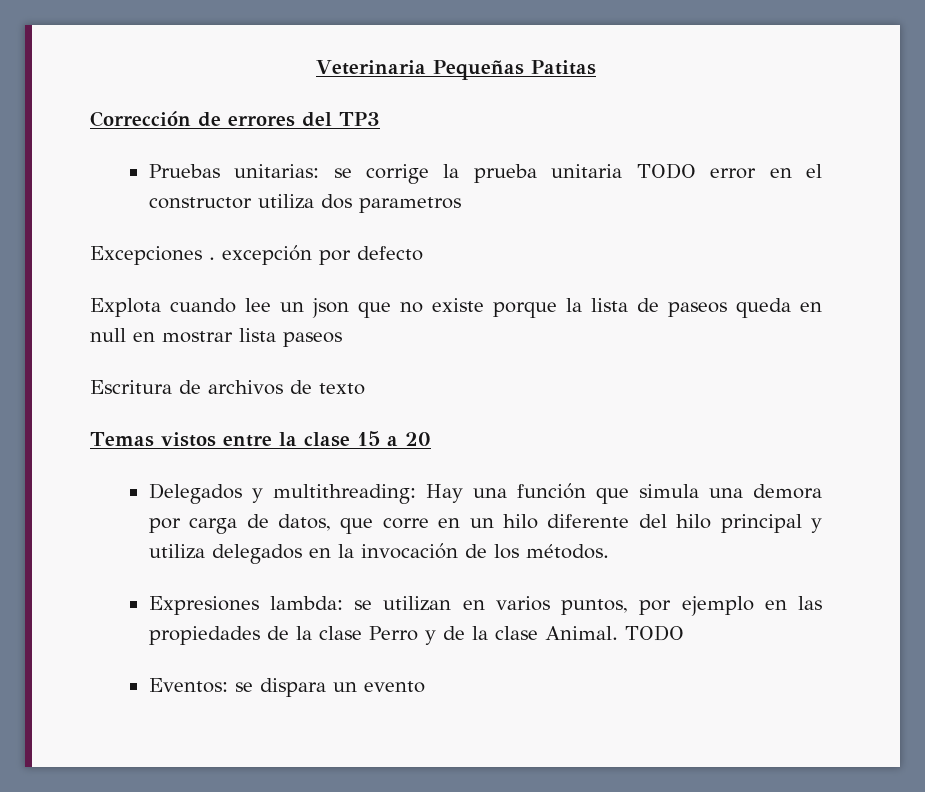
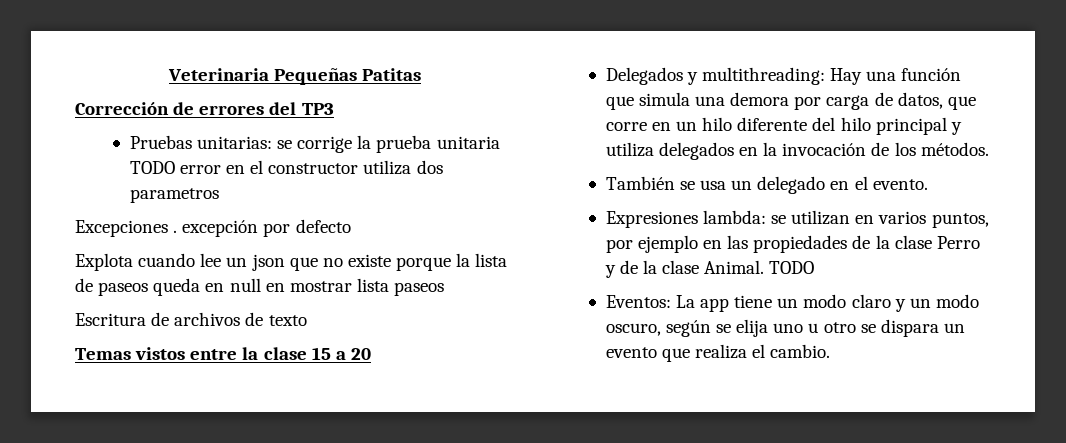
(609, 551) none -> [605,176,928,194] // También se usa un delegado en el evento.
[234,678,425,697] se dispara un evento -> [675,294,979,312] [605,319,965,337] [605,344,831,362] La app tiene un modo claro y un modo oscuro, según se elija uno u otro se dispara un evento que realiza el cambio.

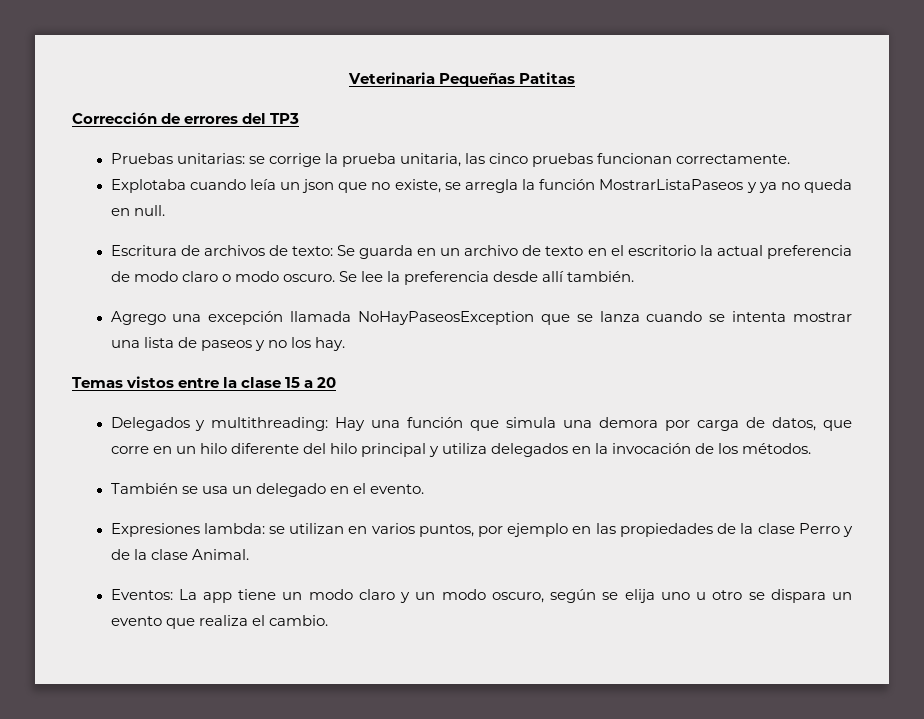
[436,136,500,149] [129,160,443,175] [129,188,219,203] [75,219,351,237] [75,253,508,271] [75,278,445,296] [75,312,307,326] unitaria TODO error en el constructor utiliza dos parametros // Excepciones . excepción por defecto // Explota cuando lee un json que no existe porque la lista de paseos queda en null en mostrar lista paseos // Escritura de archivos de texto -> [399,153,791,167] [110,179,853,193] [110,205,165,216] [110,245,853,259] [110,271,635,285] [110,311,852,325] [110,337,345,351] unitaria, las cinco pruebas funcionan correctamente. // Explotaba cuando leía un json que no existe, se arregla la función MostrarListaPaseos y ya no queda en null. // Escritura de archivos de texto: Se guarda en un archivo de texto en el escritorio la actual preferencia de modo claro o modo oscuro. Se lee la preferencia desde allí también. // Agrego una excepción llamada NoHayPaseosException que se lanza cuando se intenta mostrar una lista de paseos y no los hay.
[769,261,815,274] TODO -> (249, 554) none

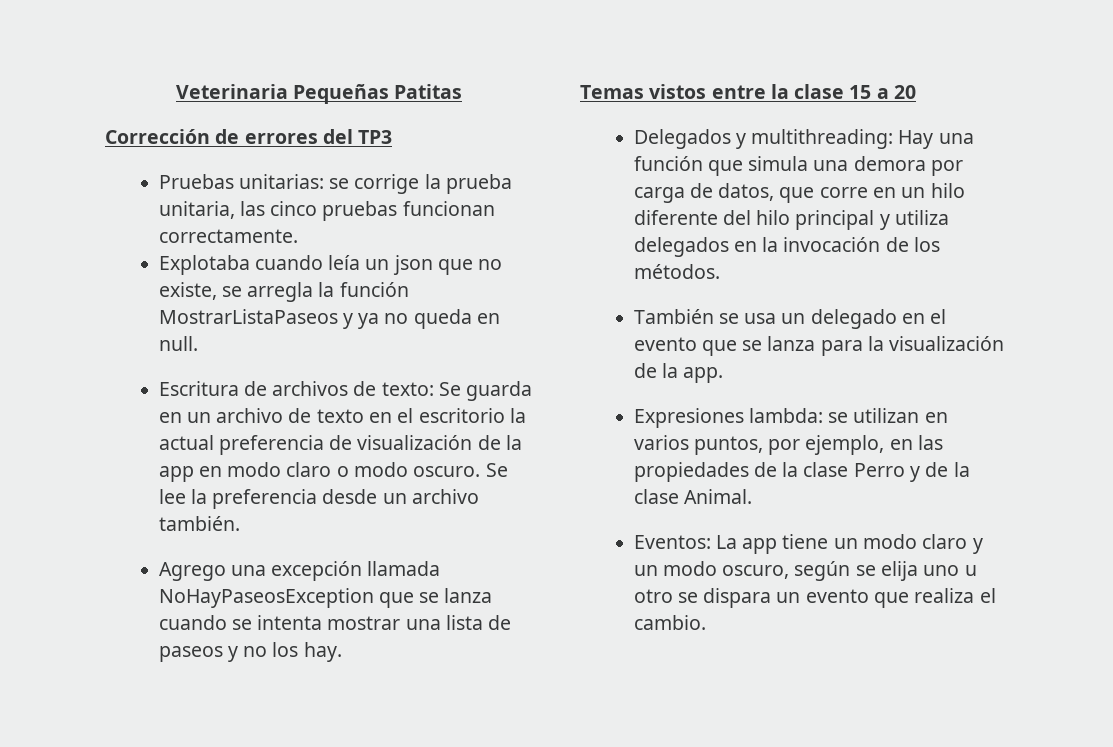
(130, 276) none -> [357,435,523,450] [158,466,222,482] visualización de la app en
[542,271,565,282] allí -> [382,489,480,504] un archivo
[369,484,424,494] evento. -> [633,336,1005,356] [633,363,724,383] evento que se lanza para la visualización de la app.
[507,523,569,537] ejemplo -> [805,435,885,455] ejemplo,

